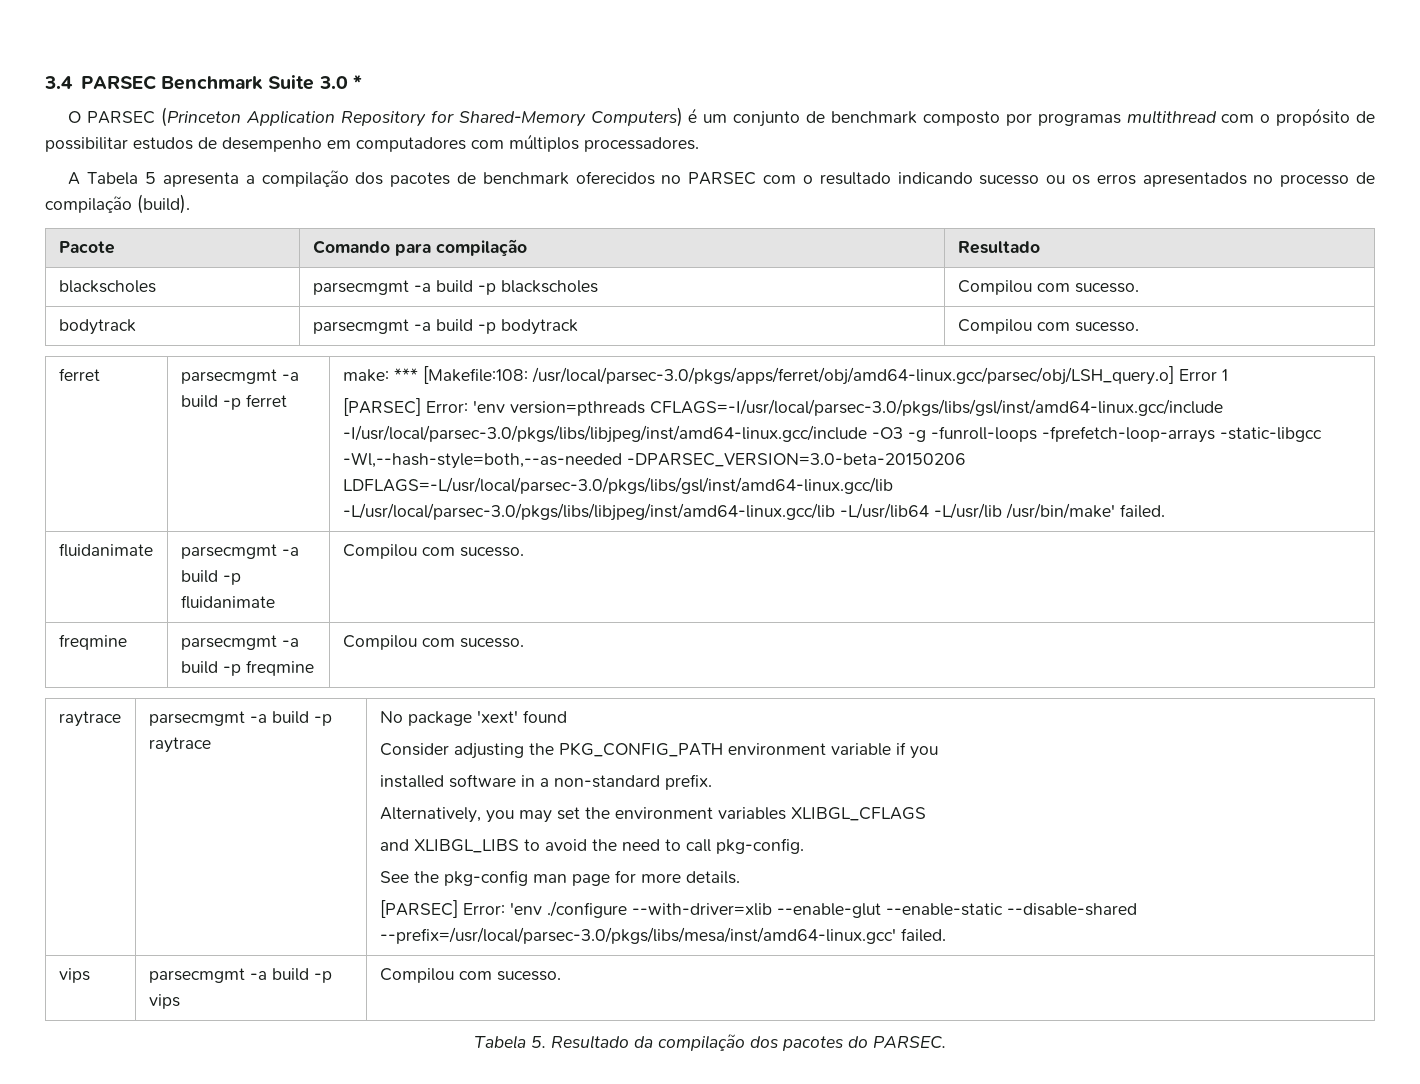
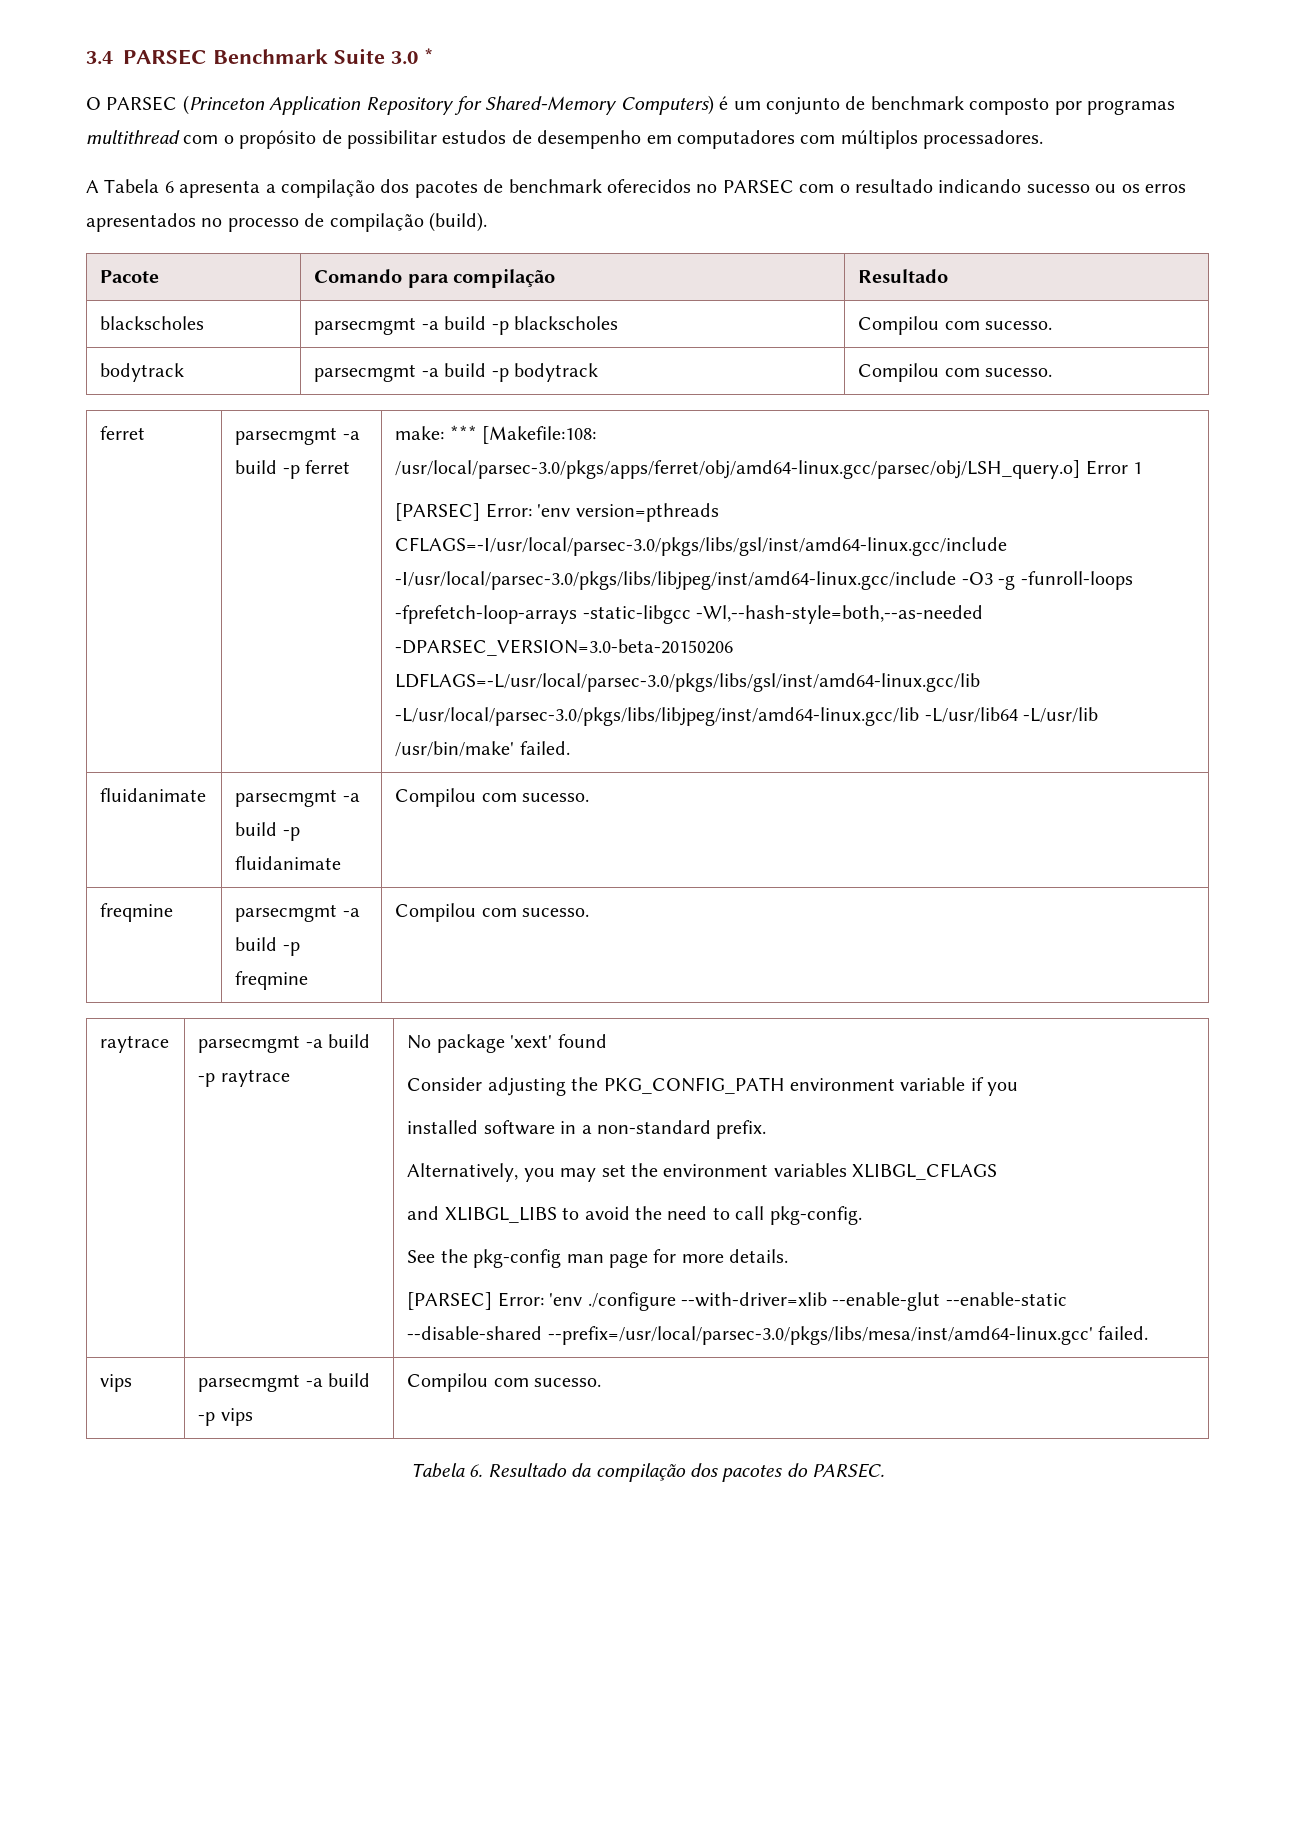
[145,172,157,184] 5 -> [164,181,174,193] 6
[530,1036,546,1048] 5. -> [469,1464,483,1477] 6.

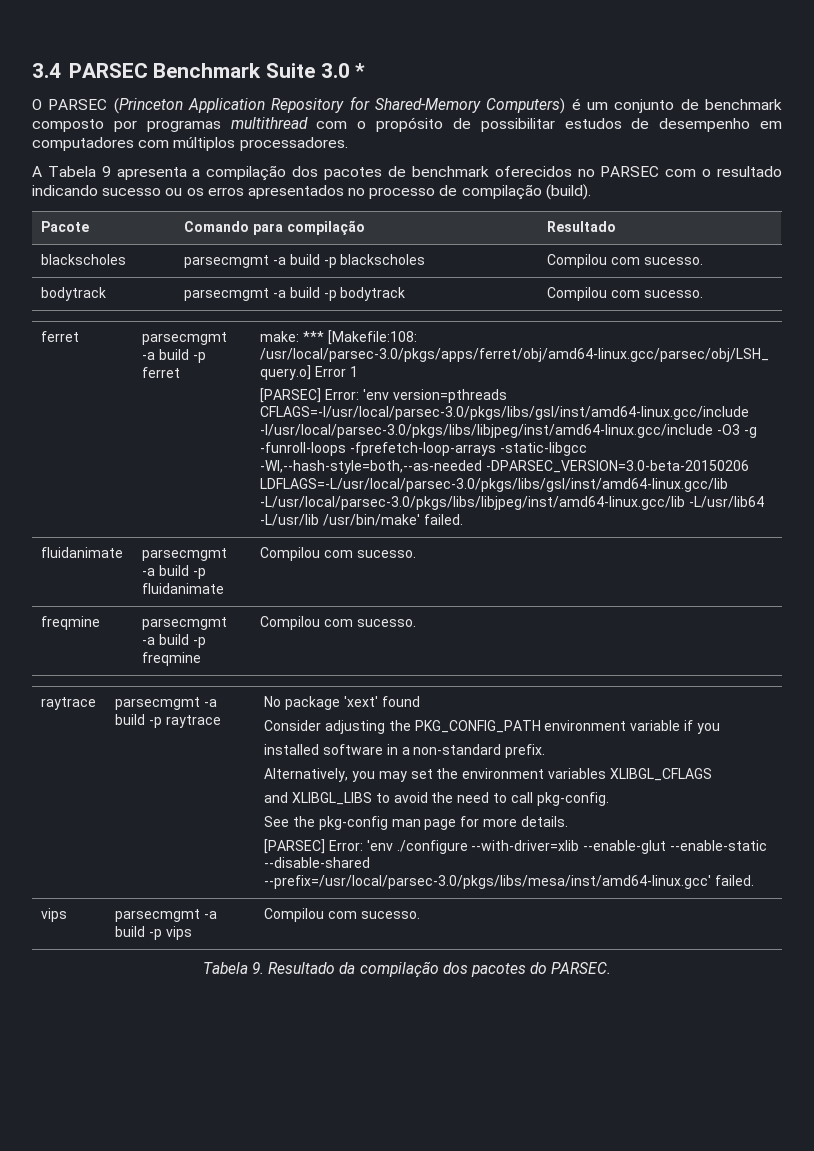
[164,181,174,193] 6 -> [101,166,111,177] 9
[469,1464,483,1477] 6. -> [251,962,264,974] 9.

